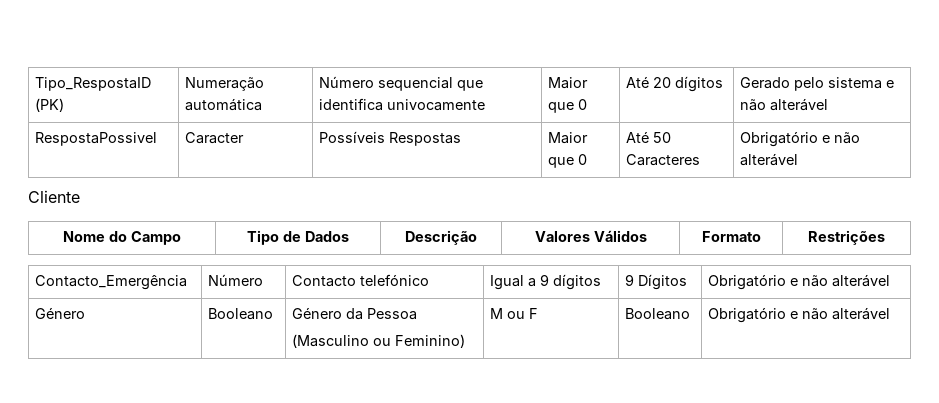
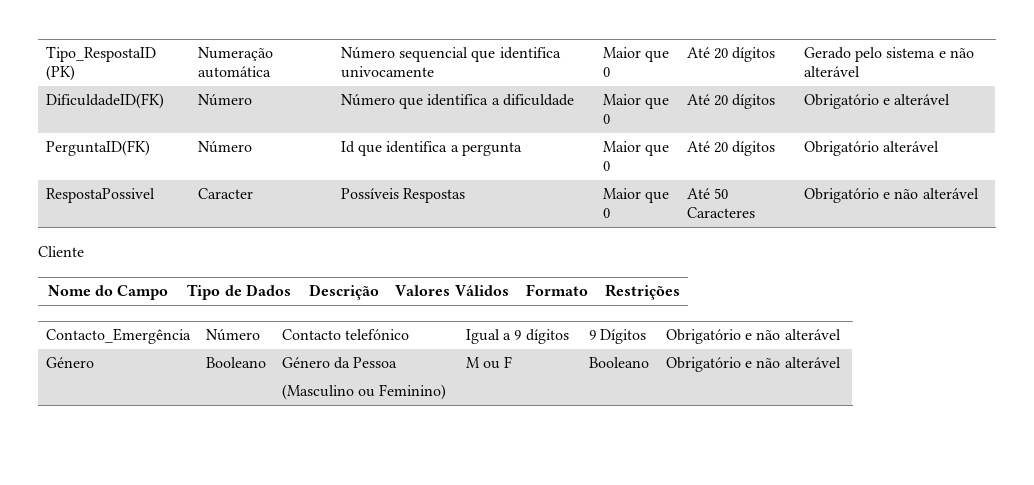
(829, 104) none -> [45,93,164,109] [197,94,252,106] [340,94,575,109] [602,94,670,109] [602,114,610,124] [686,94,776,109] [803,94,951,109] [45,140,150,156] [197,141,252,153] [340,141,523,156] [602,141,670,156] [602,161,610,171] [686,141,776,156] [803,141,940,156] // DificuldadeID(FK) | Número | Número que identifica a dificuldade | Maior que 0 | Até 20 dígitos | Obrigatório e alterável // PerguntaID(FK) | Número | Id que identifica a pergunta | Maior que 0 | Até 20 dígitos | Obrigatório alterável

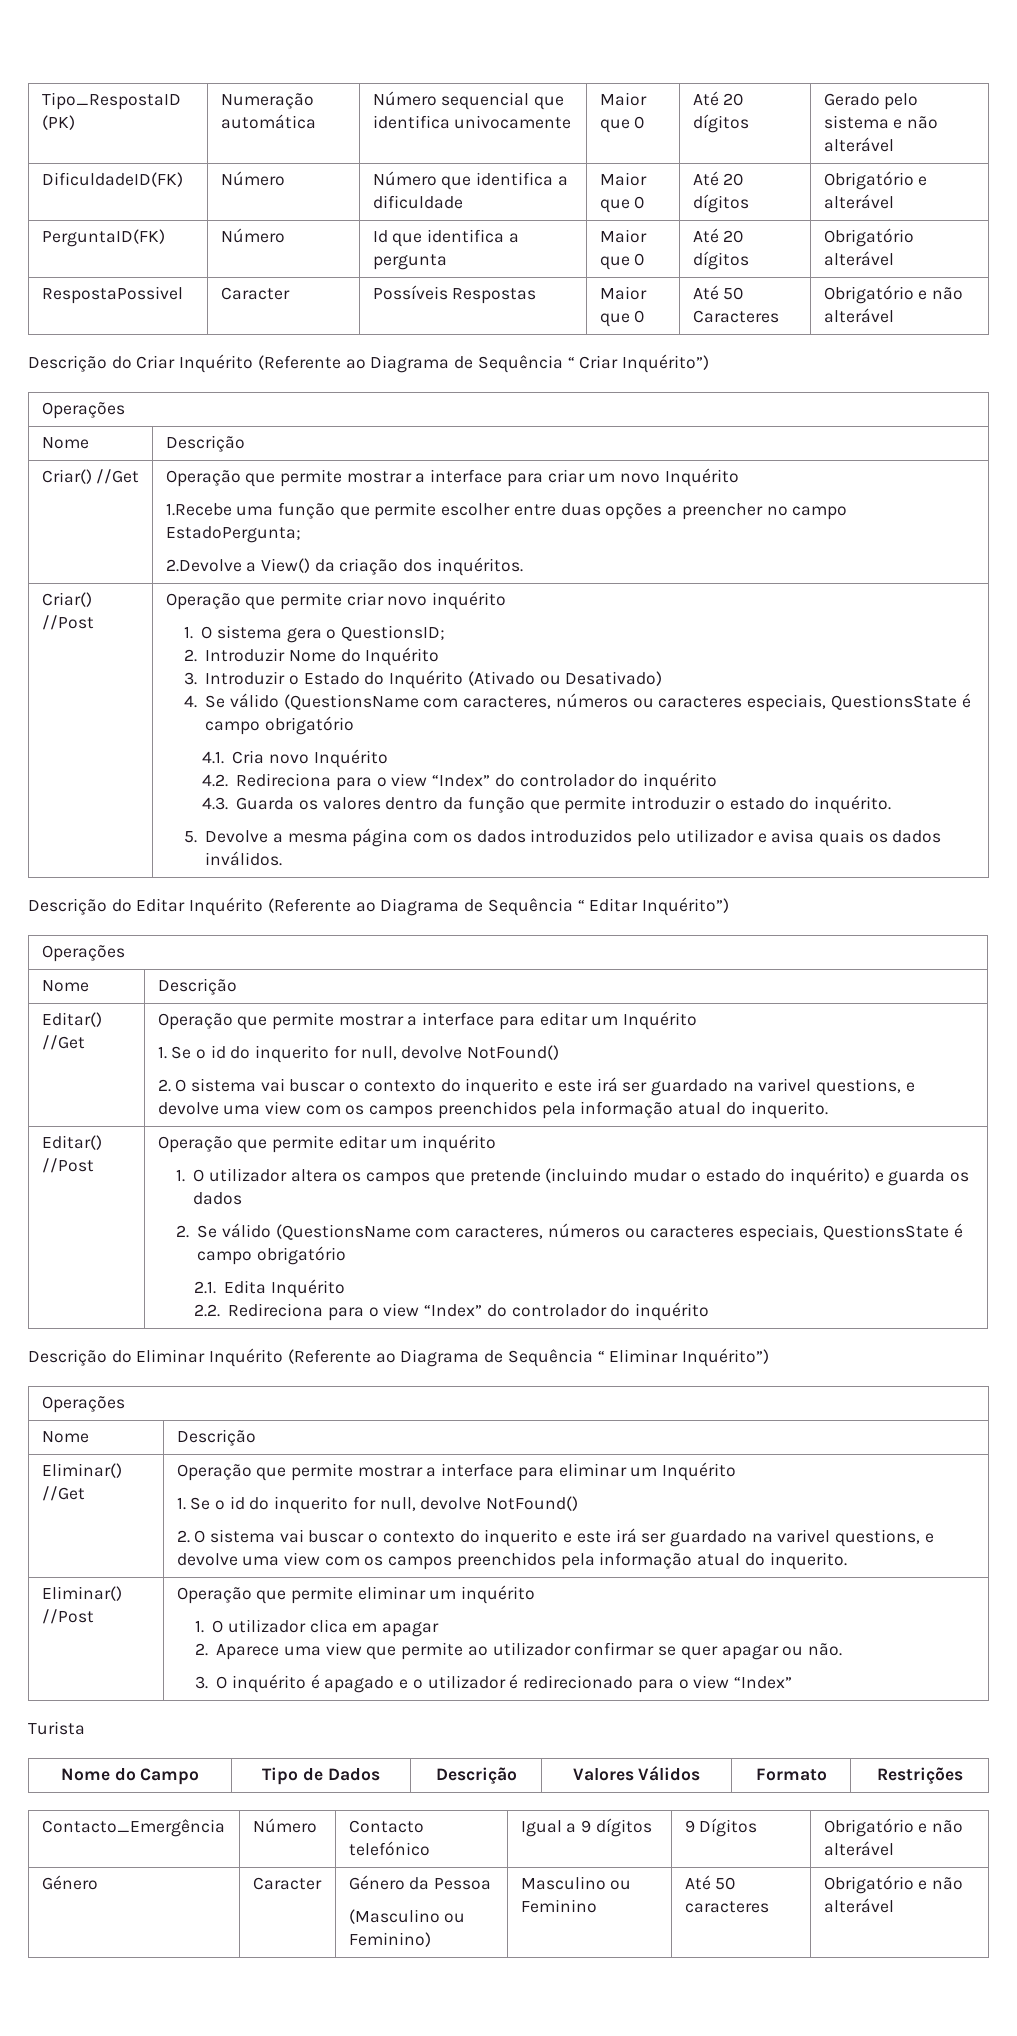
[38,246,84,257] Cliente -> [28,354,709,373] [41,402,125,419] [41,437,89,449] [165,435,245,452] [41,469,140,484] [165,468,739,487] [165,502,848,520] [165,526,301,543] [165,557,523,576] [41,592,92,607] [41,615,94,630] [165,591,507,610] [183,625,446,643] [183,647,440,666] [183,670,663,689] [183,693,971,712] [205,716,355,735] [201,749,388,768] [201,772,718,791] [201,795,891,814] [183,828,942,847] [205,851,283,866] [28,897,729,916] [41,945,125,962] [41,980,89,992] [157,978,237,995] [41,1012,102,1027] [41,1035,85,1050] [157,1011,698,1030] [157,1045,560,1063] [157,1077,915,1096] [157,1101,828,1119] [41,1135,102,1150] [41,1158,94,1173] [157,1134,497,1153] [175,1167,970,1186] [193,1192,243,1205] [175,1223,963,1242] [197,1246,347,1265] [193,1279,345,1298] [193,1302,710,1321] [28,1348,769,1367] [41,1396,125,1413] [41,1431,89,1443] [176,1429,256,1446] [41,1463,122,1478] [41,1486,85,1501] [176,1462,737,1481] [176,1496,579,1514] [176,1528,934,1547] [176,1552,847,1570] [41,1586,122,1601] [41,1609,94,1624] [176,1585,536,1604] [194,1619,440,1637] [194,1642,842,1660] [194,1674,792,1693] [28,1721,85,1735] Descrição do Criar Inquérito (Referente ao Diagrama de Sequência “ Criar Inquérito”) // Operações // Nome | Descrição // Criar() //Get | Operação que permite mostrar a interface para criar um novo Inquérito // 1.Recebe uma função que permite escolher entre duas opções a preencher no campo EstadoPergunta; // 2.Devolve a View() da criação dos inquéritos. // Criar() //Post | Operação que permite criar novo inquérito // 1. O sistema gera o QuestionsID; // 2. Introduzir Nome do Inquérito // 3. Introduzir o Estado do Inquérito (Ativado ou Desativado) // 4. Se válido (QuestionsName com caracteres, números ou caracteres especiais, QuestionsState é campo obrigatório // 4.1. Cria novo Inquérito // 4.2. Redireciona para o view “Index” do controlador do inquérito // 4.3. Guarda os valores dentro da função que permite introduzir o estado do inquérito. // 5. Devolve a mesma página com os dados introduzidos pelo utilizador e avisa quais os dados inválidos. // Descrição do Editar Inquérito (Referente ao Diagrama de Sequência “ Editar Inquérito”) // Operações // Nome | Descrição // Editar() //Get | Operação que permite mostrar a interface para editar um Inquérito // 1. Se o id do inquerito for null, devolve NotFound() // 2. O sistema vai buscar o contexto do inquerito e este irá ser guardado na varivel questions, e devolve uma view com os campos preenchidos pela informação atual do inquerito. // Editar() //Post | Operação que permite editar um inquérito // 1. O utilizador altera os campos que pretende (incluindo mudar o estado do inquérito) e guarda os dados // 2. Se válido (QuestionsName com caracteres, números ou caracteres especiais, QuestionsState é campo obrigatório // 2.1. Edita Inquérito // 2.2. Redireciona para o view “Index” do controlador do inquérito // Descrição do Eliminar Inquérito (Referente ao Diagrama de Sequência “ Eliminar Inquérito”) // Operações // Nome | Descrição // Eliminar() //Get | Operação que permite mostrar a interface para eliminar um Inquérito // 1. Se o id do inquerito for null, devolve NotFound() // 2. O sistema vai buscar o contexto do inquerito e este irá ser guardado na varivel questions, e devolve uma view com os campos preenchidos pela informação atual do inquerito. // Eliminar() //Post | Operação que permite eliminar um inquérito // 1. O utilizador clica em apagar // 2. Aparece uma view que permite ao utilizador confirmar se quer apagar ou não. // 3. O inquérito é apagado e o utilizador é redirecionado para o view “Index” // Turista
[205,357,266,368] Booleano -> [252,1877,322,1890] Caracter
[465,356,513,369] [588,357,649,368] M ou F | Booleano -> [520,1876,632,1890] [520,1899,597,1913] [684,1875,736,1890] [684,1901,769,1913] Masculino ou Feminino | Até 50 caracteres

